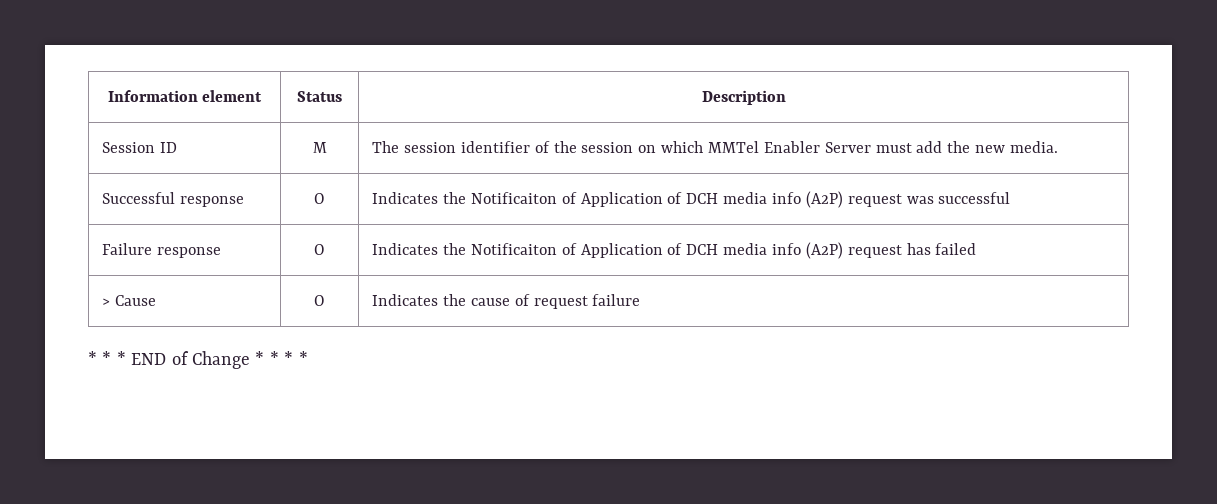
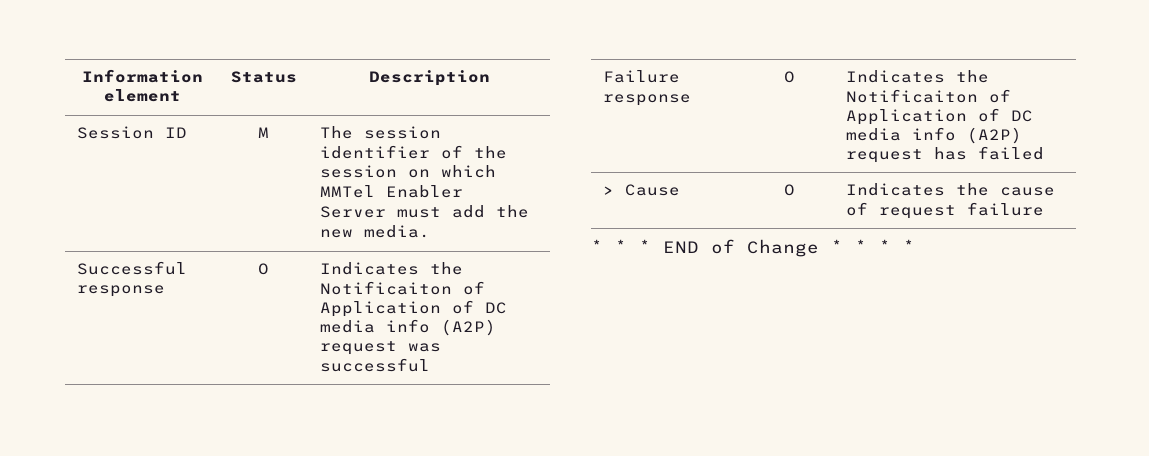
[686,193,719,204] DCH -> [484,302,507,314] DC
[686,244,719,255] DCH -> [1010,110,1033,122] DC

